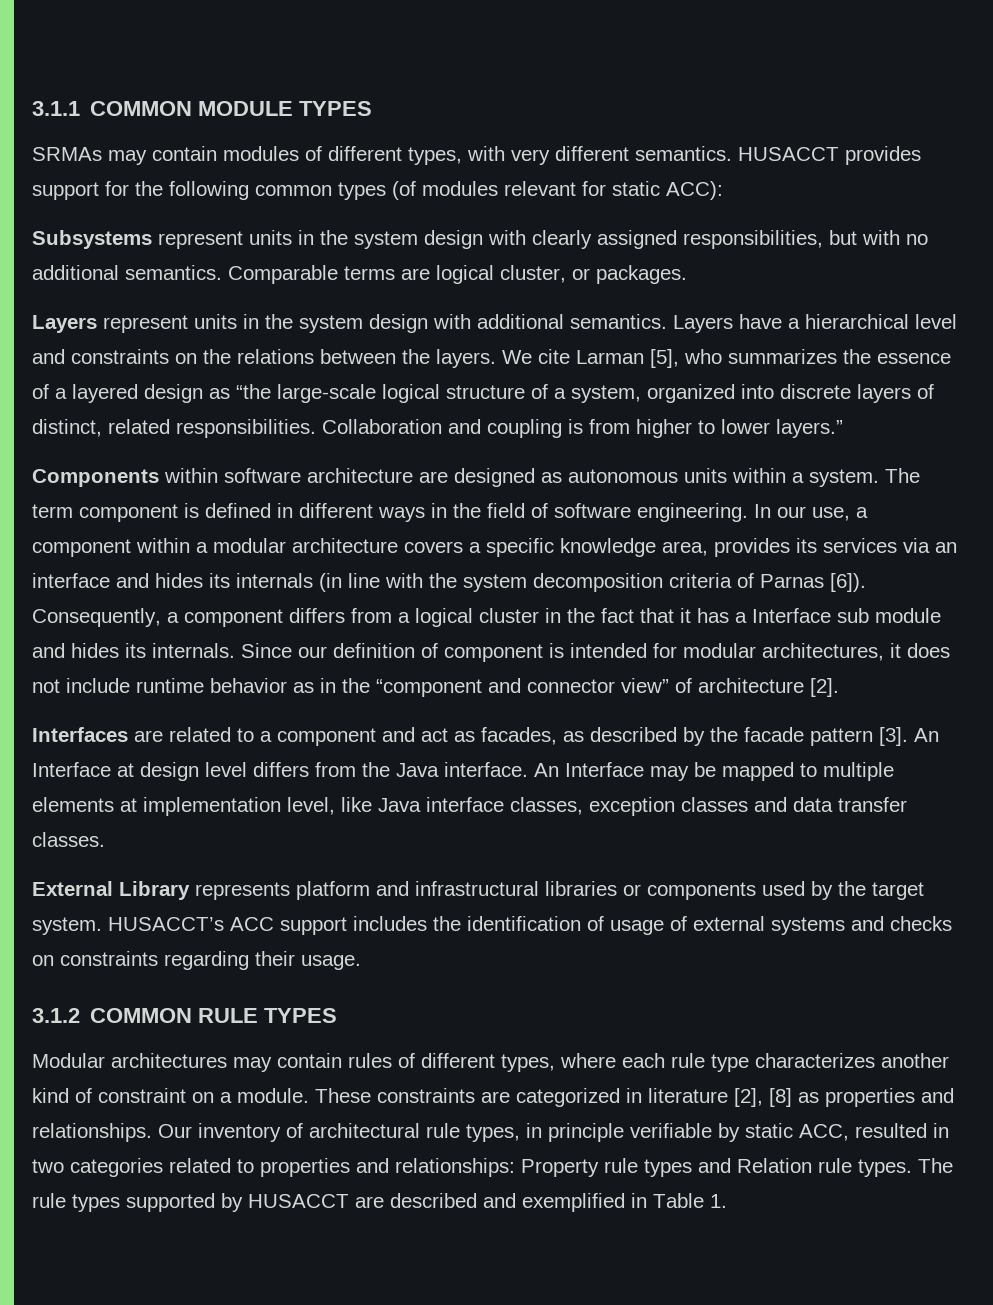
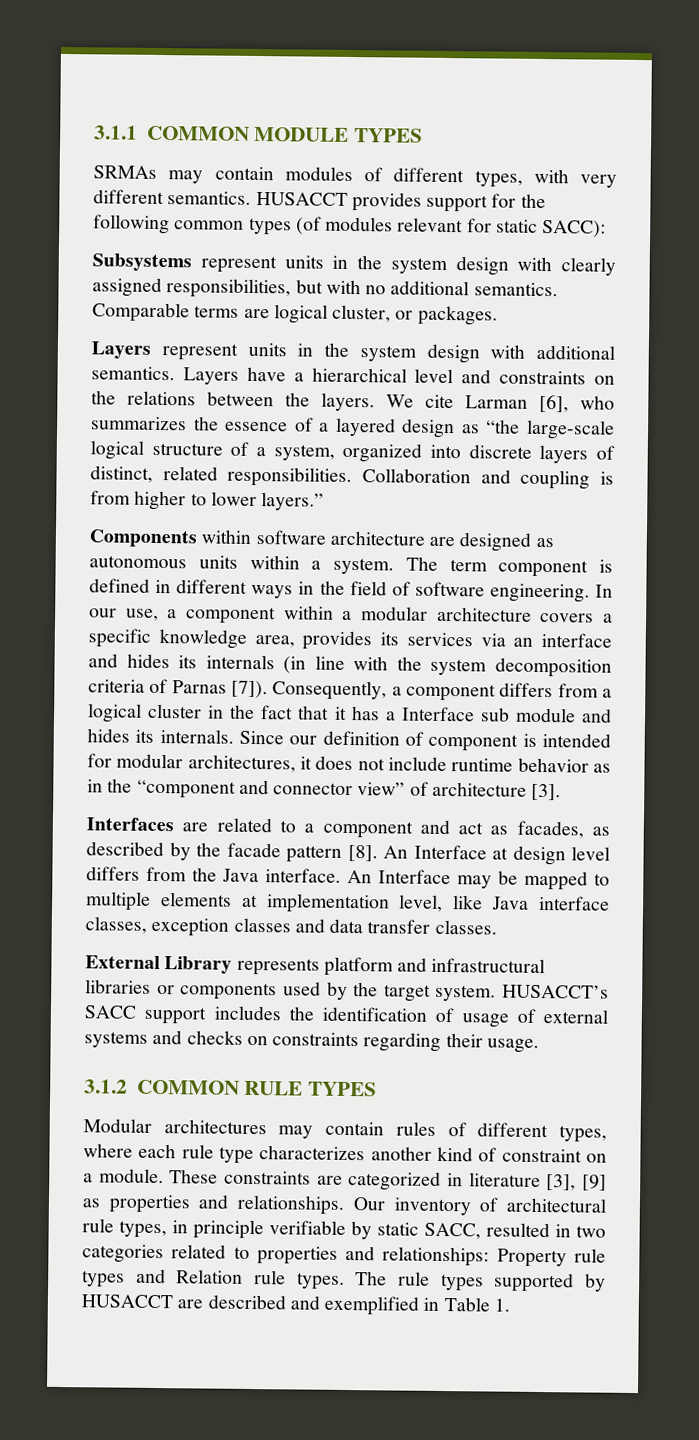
[666,181,723,200] ACC): -> [542,219,607,238] SACC):
[650,349,679,368] [5], -> [539,394,569,413] [6],
[830,573,866,592] [6]). -> [231,680,268,699] [7]).
[810,678,839,697] [2]. -> [531,783,562,801] [3].
[879,727,908,746] [3]. -> [347,844,378,862] [8].
[230,917,274,931] ACC -> [84,1005,136,1019] SACC
[734,1088,792,1107] [2], [8] -> [546,1174,607,1191] [3], [9]
[799,1124,849,1141] ACC, -> [424,1222,481,1240] SACC,

